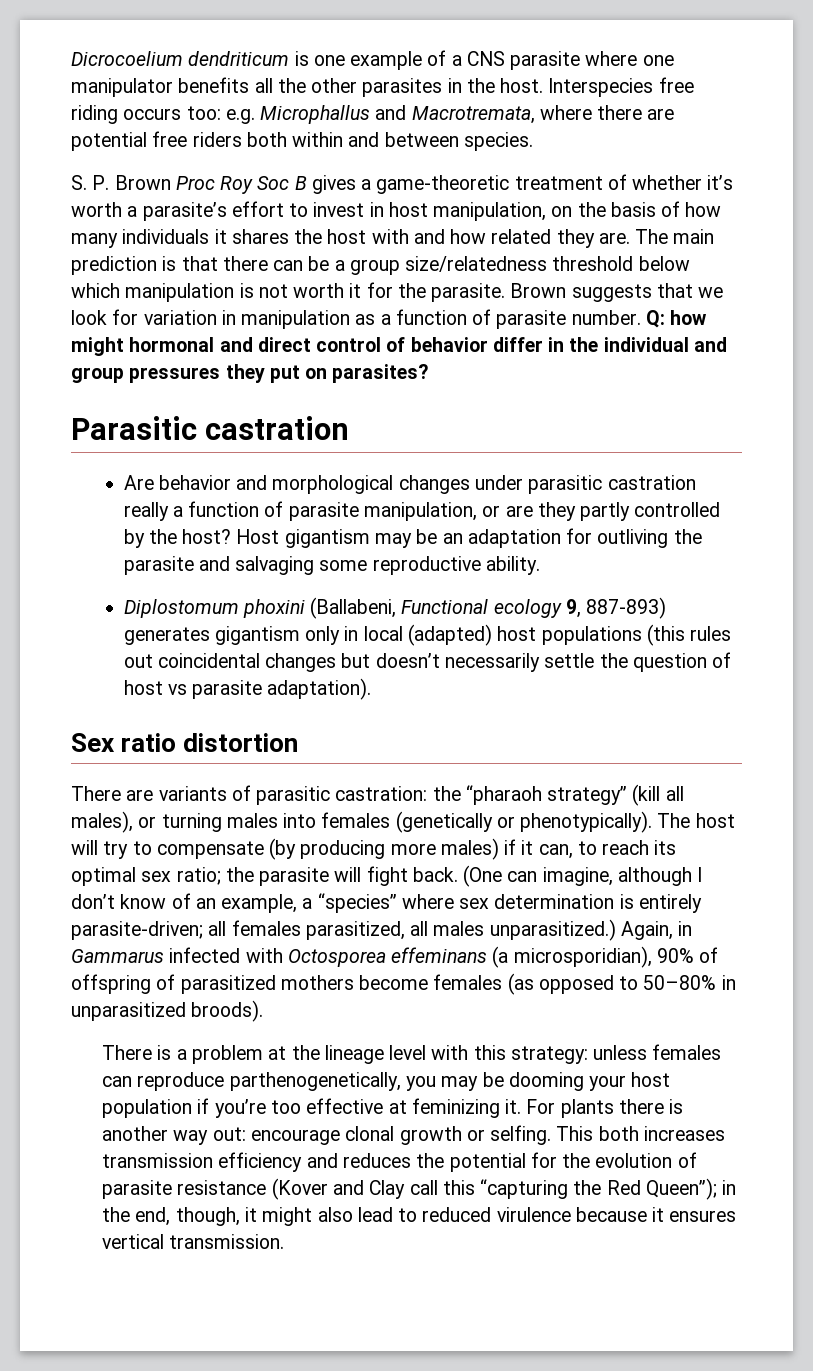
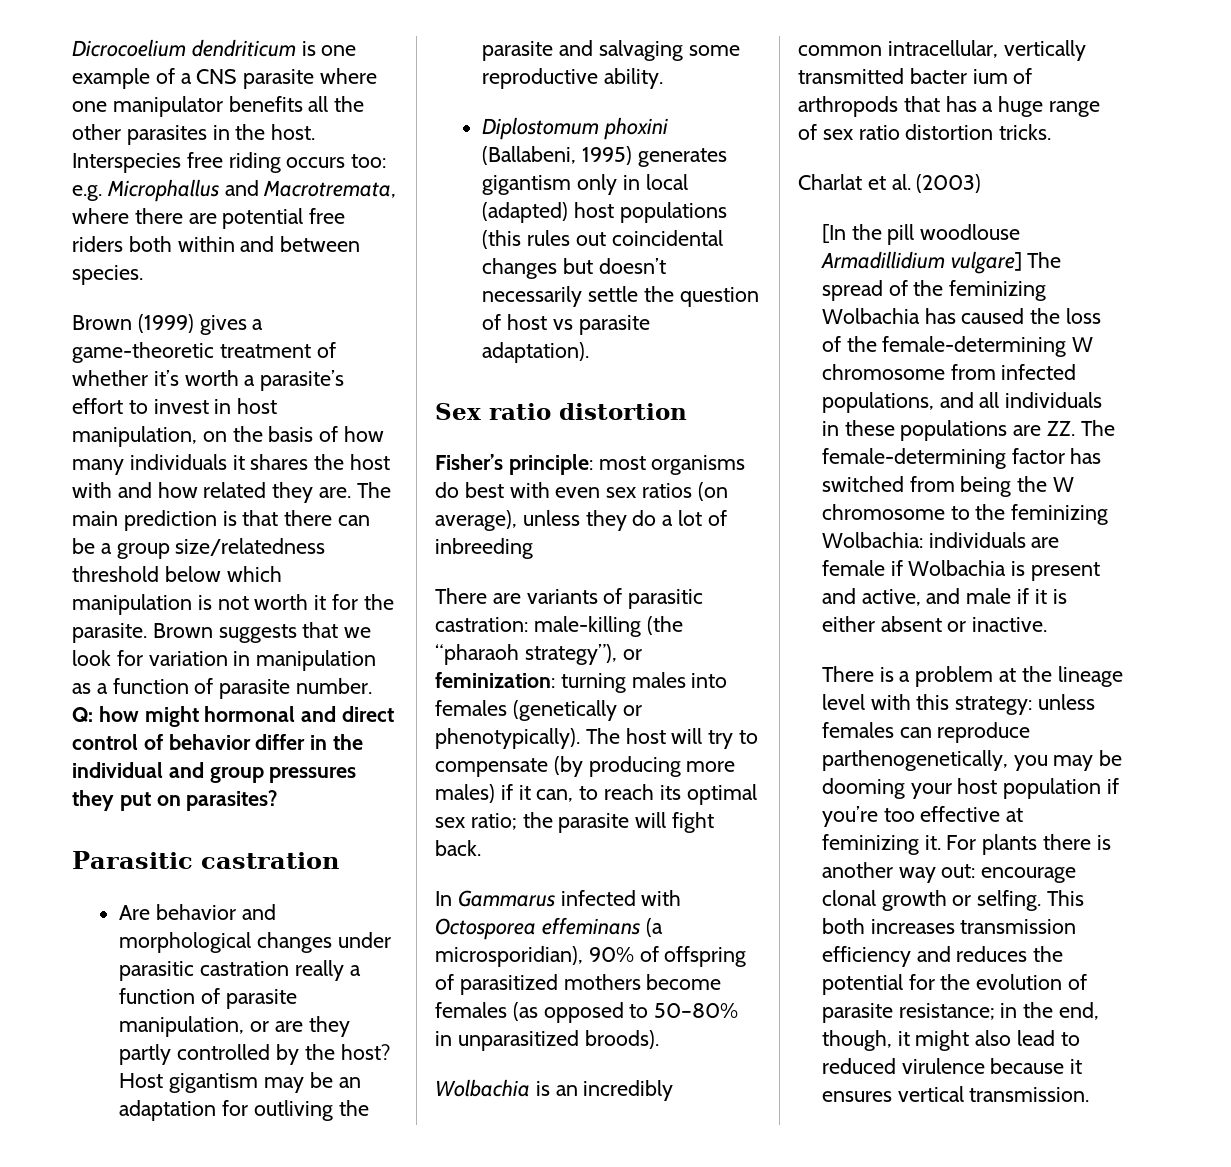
[71,175,307,194] S. P. Brown Proc Roy Soc B -> [72,314,194,333] Brown (1999)
[401,597,667,619] Functional ecology 9, 887-893) -> [582,146,633,165] 1995)
(299, 742) none -> [435,454,746,475] [435,482,728,501] [435,510,727,531] [435,538,533,559] // Fisher’s principle: most organisms do best with even sex ratios (on average), unless they do a lot of inbreeding
[432,784,684,806] [71,811,157,833] the “pharaoh strategy” (kill all males), or -> [533,616,683,637] [435,644,642,665] [435,672,555,688] male-killing (the “pharaoh strategy”), or feminization:
[463,865,703,887] [71,893,702,913] [71,919,693,941] (One can imagine, although I don’t know of an example, a “species” where sex determination is entirely parasite-driven; all females parasitized, all males unparasitized.) Again, in -> [435,891,452,906] // In
(264, 1011) none -> [435,1079,674,1101] [798,40,1086,61] [798,68,1033,84] [798,96,1101,117] [798,124,1052,140] [798,174,982,193] [821,224,1021,245] [820,251,1062,274] [821,280,1047,301] [821,308,1101,324] [821,336,1094,357] [821,364,1077,380] [821,392,1103,413] [821,420,1115,441] [821,448,1102,469] [821,476,1075,497] [821,504,1109,525] [821,532,1060,548] [821,560,1100,581] [821,588,1067,606] [821,616,1048,632] // Wolbachia is an incredibly common intracellular, vertically transmitted bacter ium of arthropods that has a huge range of sex ratio distortion tricks. // Charlat et al. (2003) // [In the pill woodlouse Armadillidium vulgare] The spread of the feminizing Wolbachia has caused the loss of the female-determining W chromosome from infected populations, and all individuals in these populations are ZZ. The female-determining factor has switched from being the W chromosome to the feminizing Wolbachia: individuals are female if Wolbachia is present and active, and male if it is either absent or inactive.
[177,1178,717,1200] resistance (Kover and Clay call this “capturing the Red Queen”); -> [898,1003,995,1020] resistance;

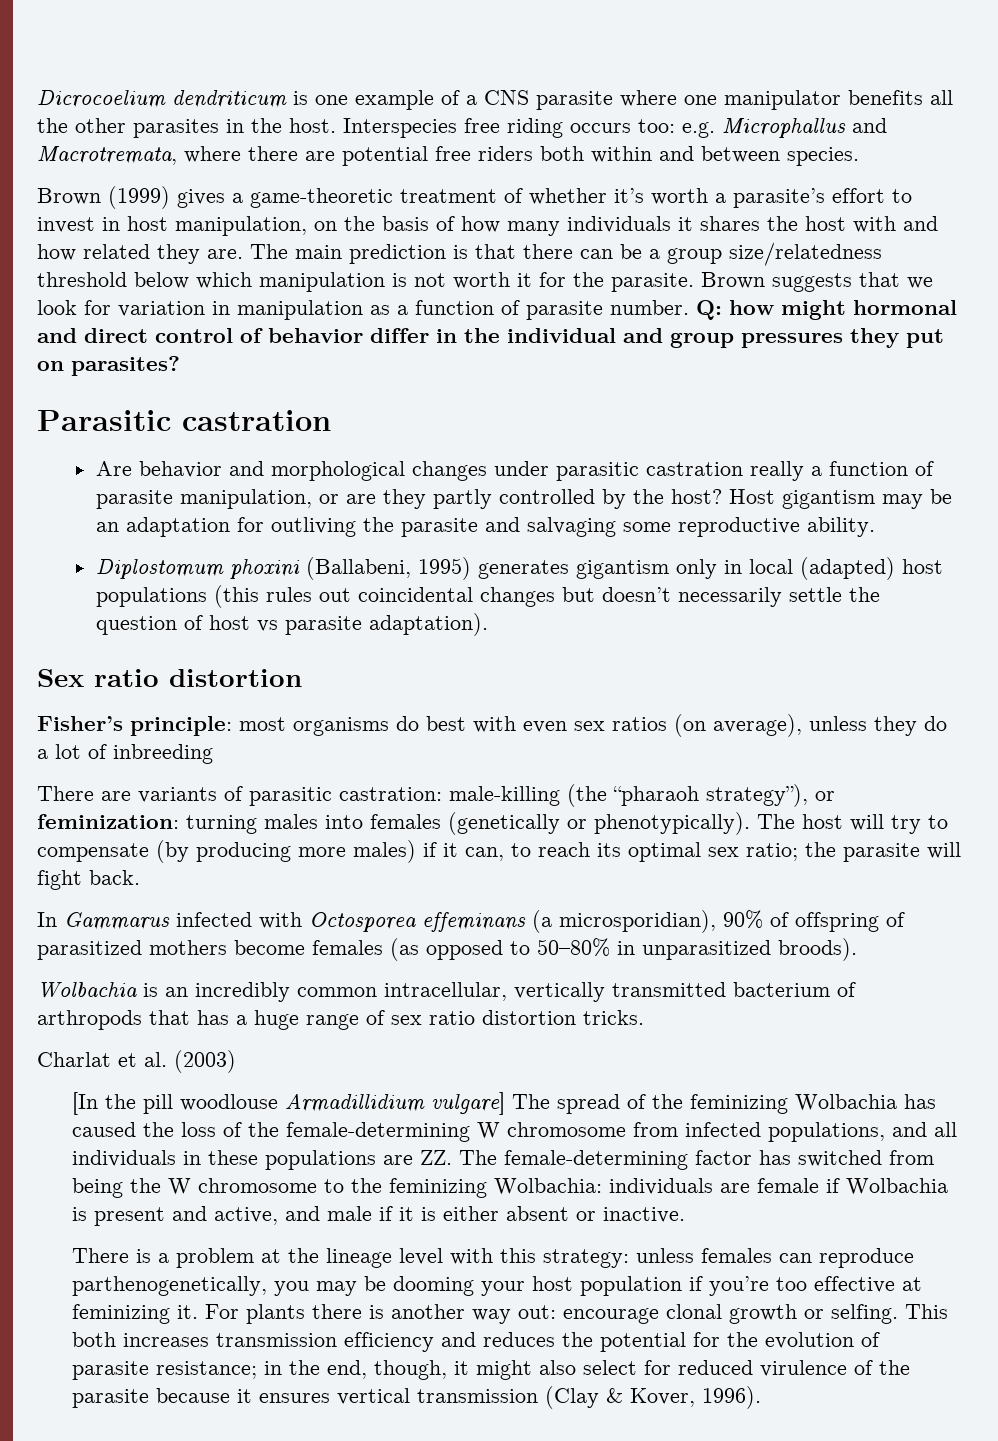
[909,68,1008,84] bacter ium -> [733,982,830,997] bacterium
[1017,1030,1080,1046] [821,1058,1083,1074] [821,1086,1090,1102] lead to reduced virulence because it ensures vertical transmission. -> [583,1360,911,1377] [72,1386,762,1409] select for reduced virulence of the parasite because it ensures vertical transmission (Clay & Kover, 1996).

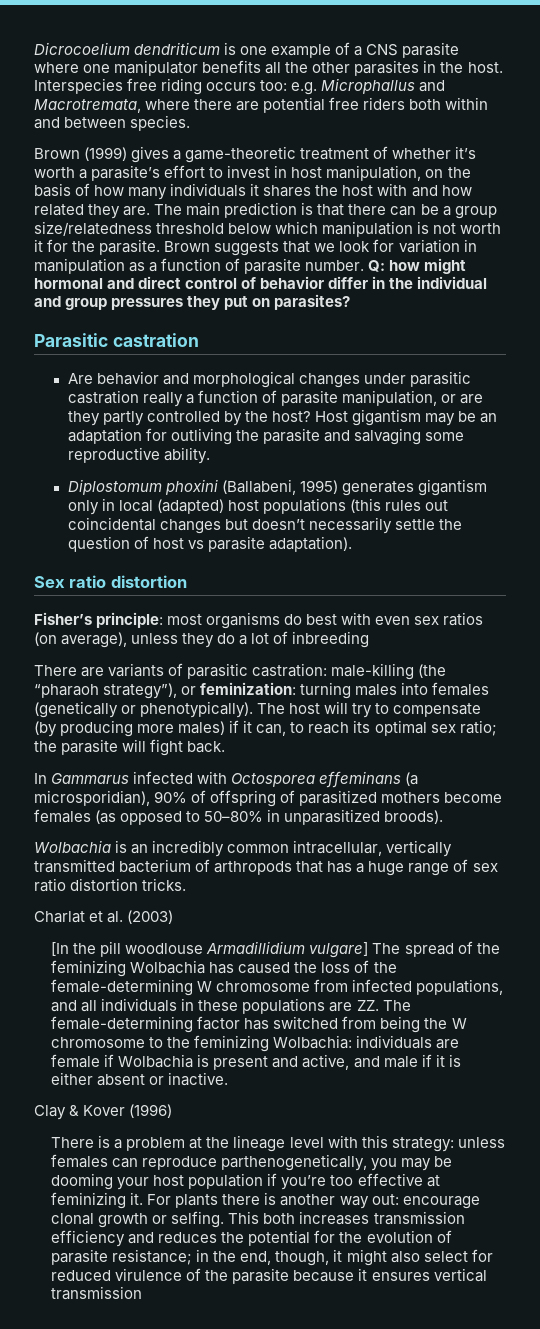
(686, 1215) none -> [34,1104,173,1120] // Clay & Kover (1996)
[545,1386,762,1409] (Clay & Kover, 1996). -> (143, 1293) none

